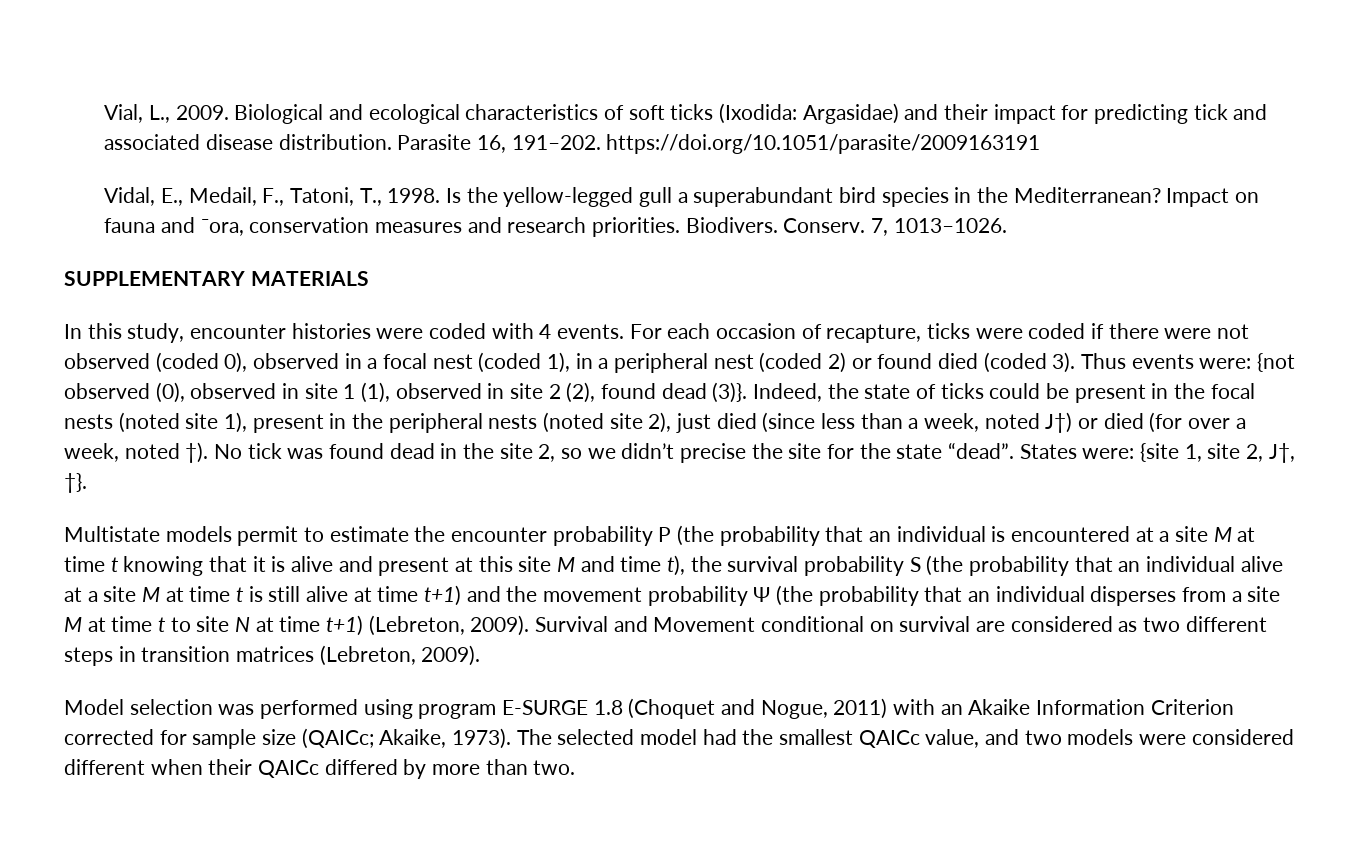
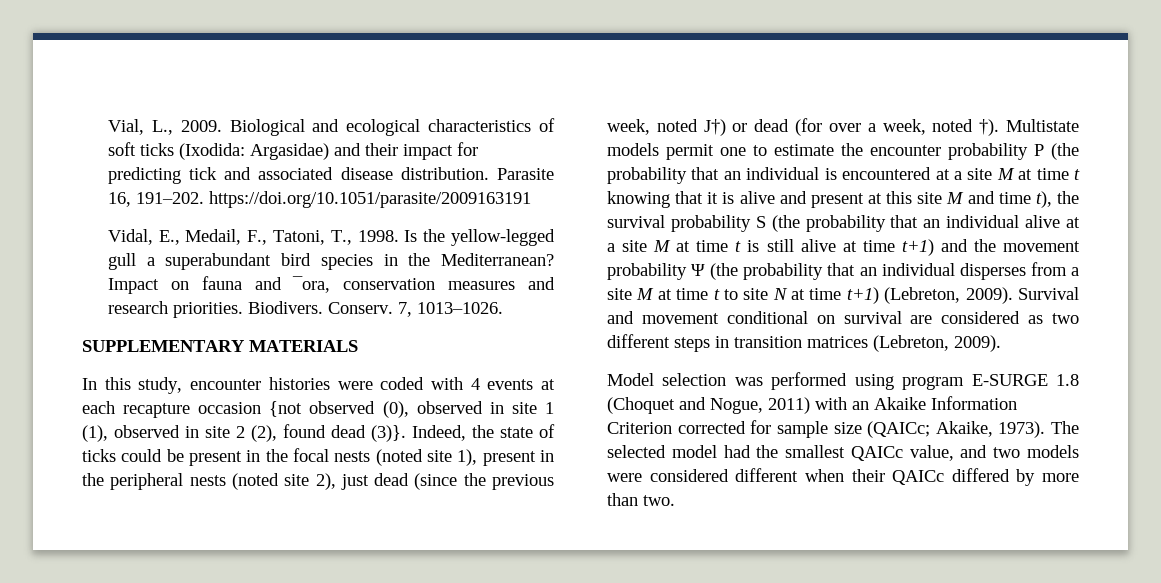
[557,323,1250,343] [64,352,1252,373] events. For each occasion of recapture, ticks were coded if there were not observed (coded 0), observed in a focal nest (coded 1), in a peripheral nest (coded 2) or found died (coded 3). Thus events were: -> [487,379,555,390] [82,401,262,418] events at each recapture occasion
[716,412,919,433] died (since less than a -> [374,473,554,490] dead (since the previous
[1103,413,1144,429] died -> [754,119,790,132] dead
[214,442,1295,463] [64,473,87,493] No tick was found dead in the site 2, so we didn’t precise the site for the state “dead”. States were: {site 1, site 2, J†, †}. // -> (1000, 127) none
(299, 536) none -> [720,147,746,156] one
[653,617,756,632] Movement -> [641,313,719,324] movement

